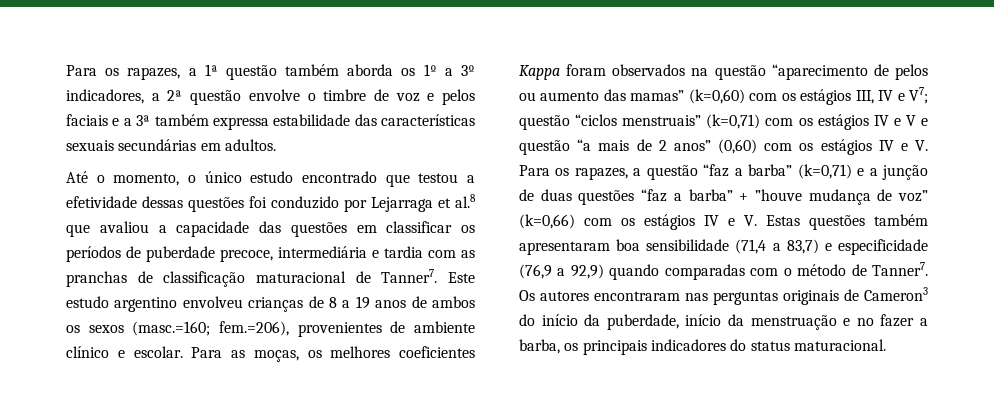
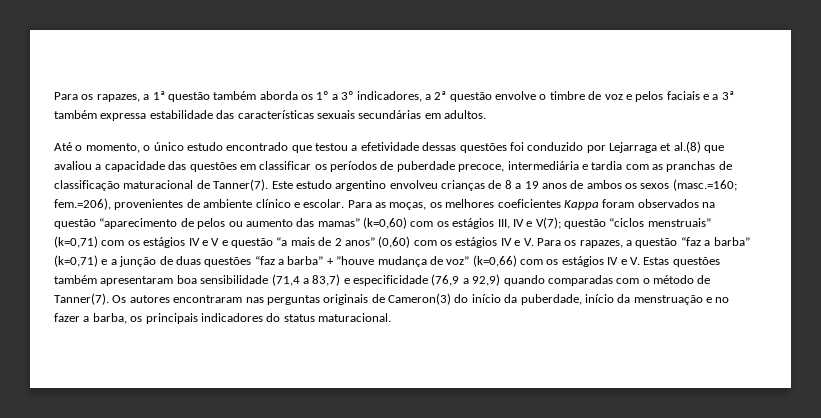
[455,194,476,208] al.8 -> [673,141,701,153] al.(8)
[381,269,438,283] Tanner7. -> [213,179,269,191] Tanner(7).
[909,87,928,104] V7; -> [535,217,561,229] V(7);
[872,262,928,276] Tanner7. -> [54,293,109,305] Tanner(7).
[864,287,928,301] Cameron3 -> [388,293,451,305] Cameron(3)

